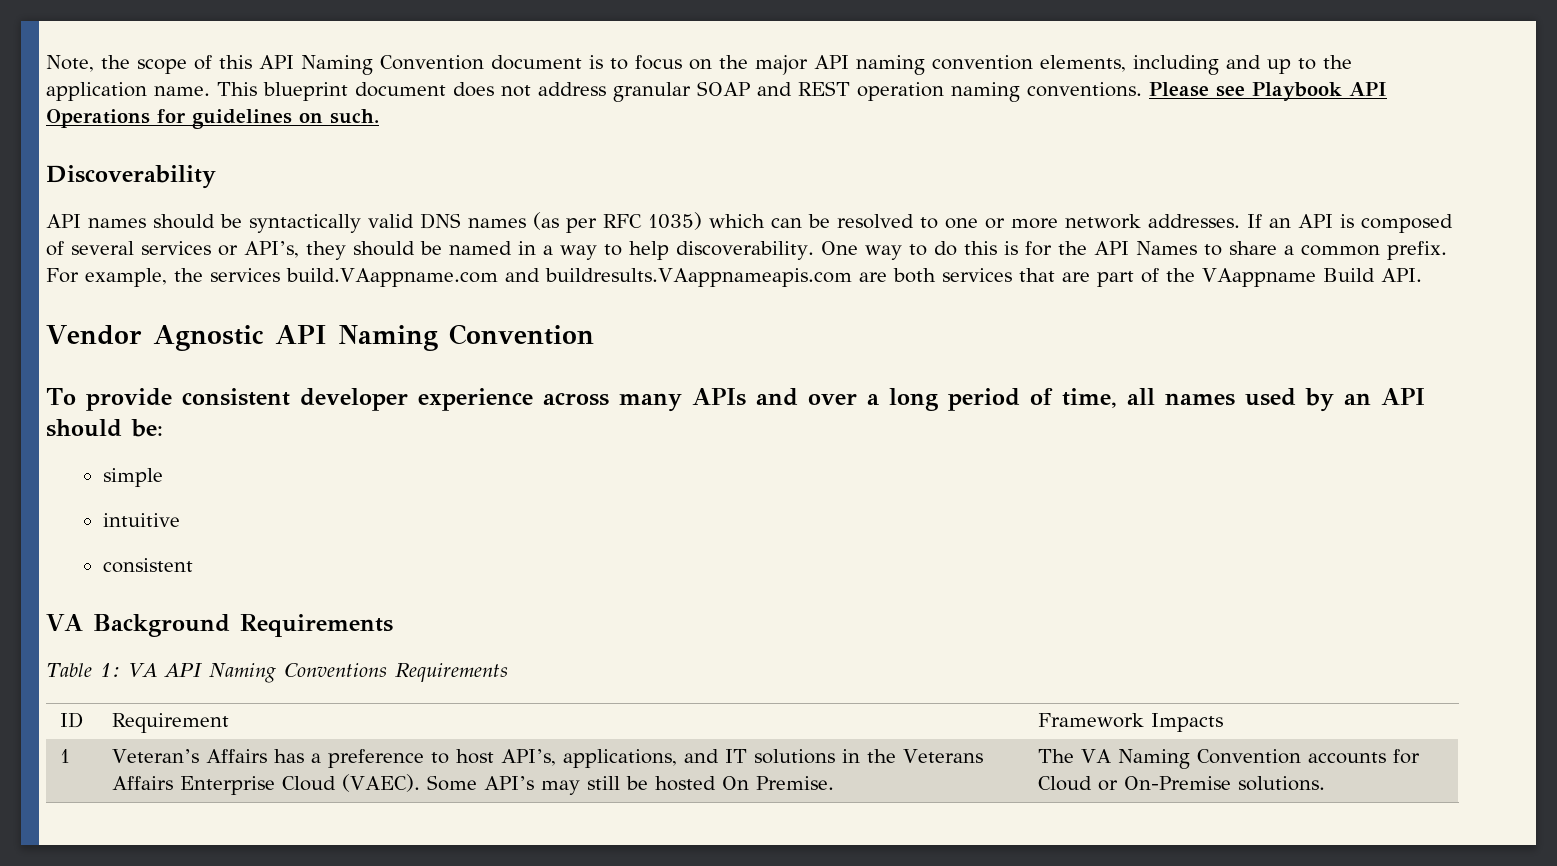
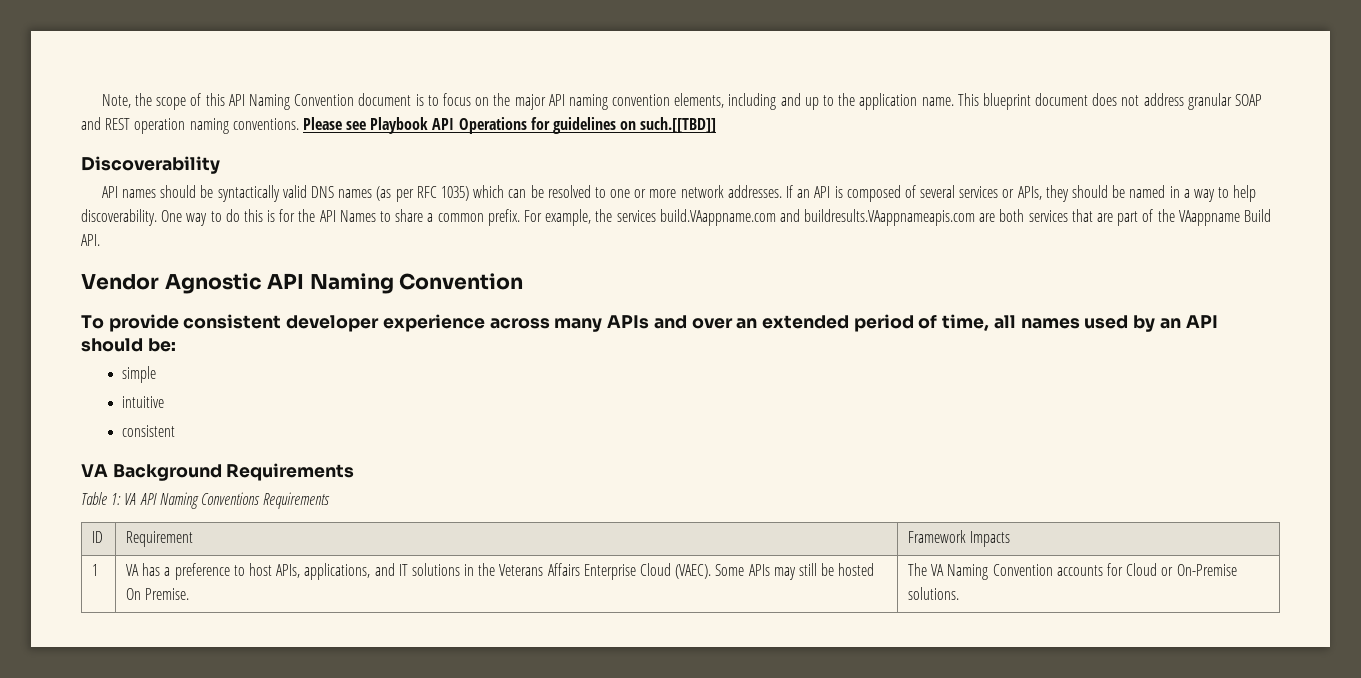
[330,109,379,124] such. -> [640,117,717,133] such.[[TBD]]
[244,241,299,258] API’s, -> [1017,186,1042,200] APIs,
[866,388,938,411] a long -> [736,315,849,329] an extended
[112,749,268,763] Veteran’s Affairs -> [126,564,140,576] VA
[501,749,557,766] API’s, -> [276,564,301,578] APIs,
[484,776,535,790] API’s -> [748,564,770,576] APIs

